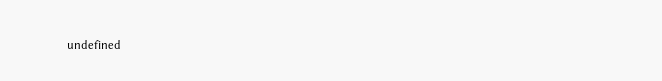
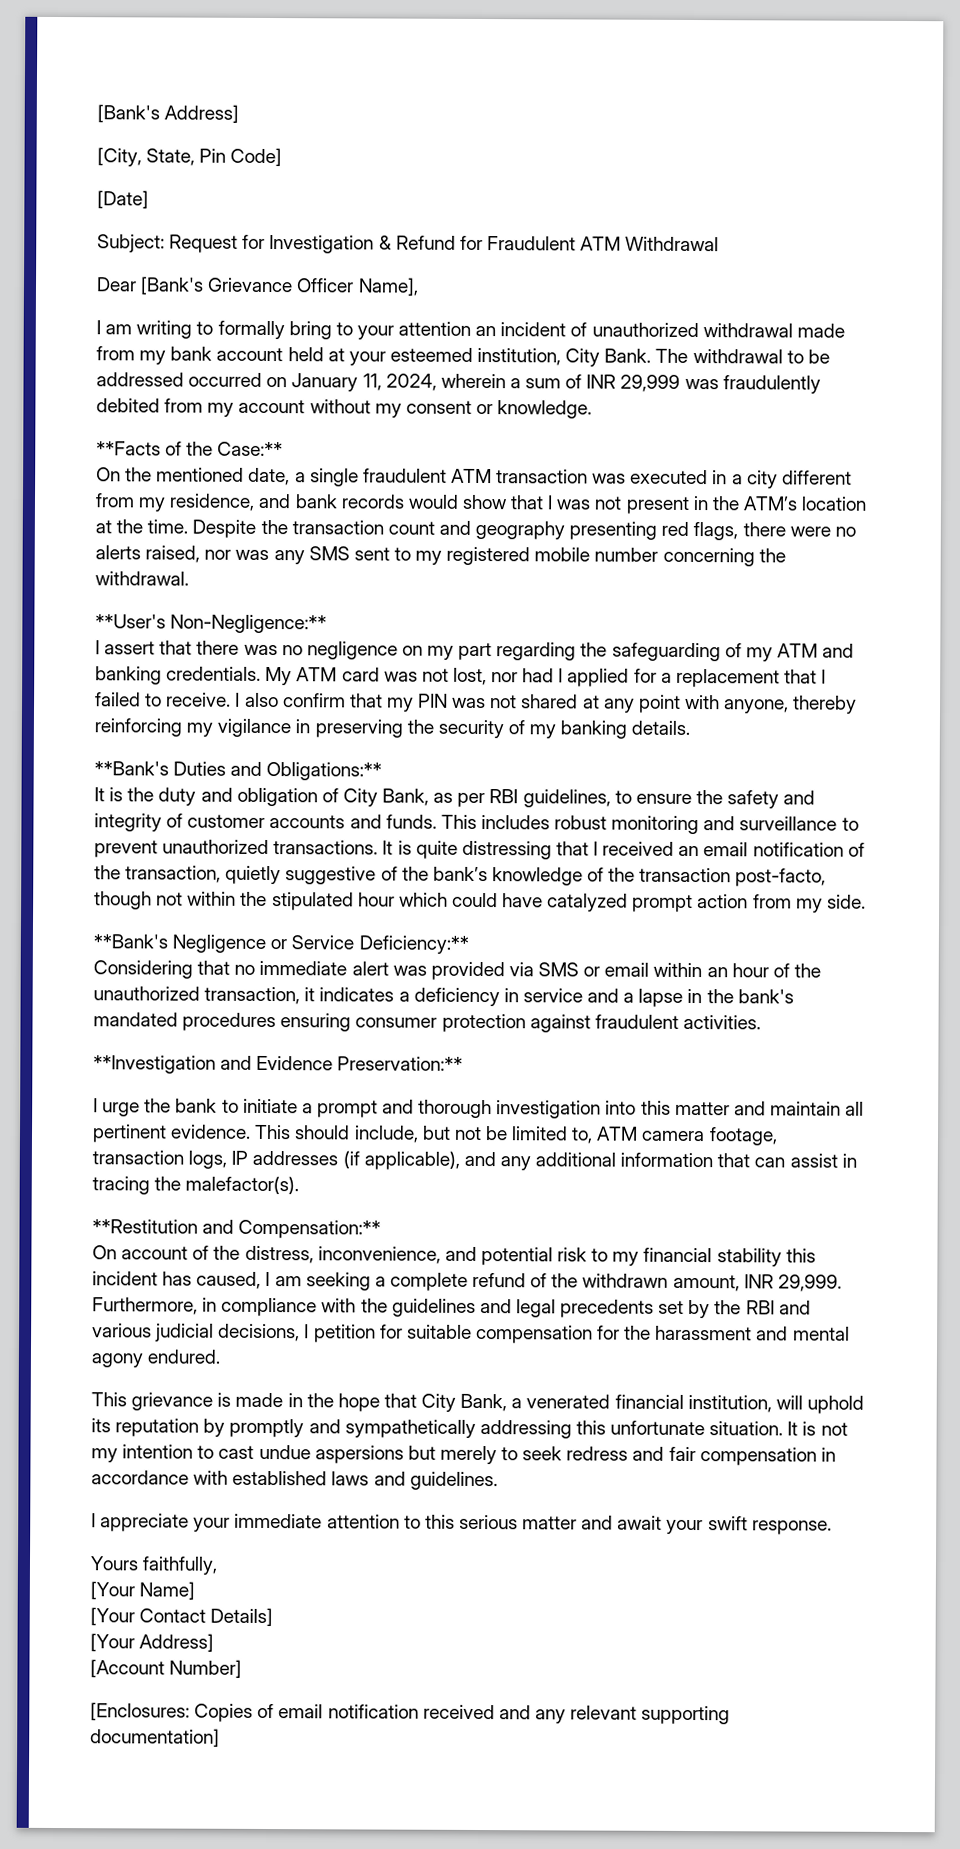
[67,40,121,49] undefined -> [97,104,240,123] [97,147,283,167] [97,190,149,209] [97,234,720,254] [96,276,419,296] [96,320,845,340] [96,346,830,367] [96,372,821,394] [96,398,593,419] [96,441,284,457] [96,467,852,489] [95,493,868,514] [95,519,856,541] [95,545,786,567] [95,571,189,586] [95,614,328,634] [95,640,855,662] [95,666,827,688] [95,692,858,714] [94,718,691,739] [94,761,383,781] [94,787,816,809] [94,813,859,835] [94,839,865,860] [94,865,827,887] [94,891,866,913] [93,934,469,954] [93,960,821,981] [93,986,794,1007] [93,1012,761,1033] [93,1055,464,1074] [93,1098,865,1119] [92,1124,778,1146] [92,1150,857,1171] [92,1175,300,1195] [92,1219,382,1239] [92,1245,816,1267] [92,1271,842,1292] [92,1297,811,1319] [92,1323,850,1344] [91,1349,221,1368] [91,1392,864,1414] [91,1418,848,1439] [91,1444,836,1466] [91,1470,498,1491] [91,1513,832,1535] [90,1556,219,1575] [90,1581,196,1600] [90,1607,274,1627] [90,1633,215,1652] [90,1659,243,1678] [90,1702,731,1725] [90,1728,220,1747] [Bank's Address] // [City, State, Pin Code] // [Date] // Subject: Request for Investigation & Refund for Fraudulent ATM Withdrawal // Dear [Bank's Grievance Officer Name], // I am writing to formally bring to your attention an incident of unauthorized withdrawal made from my bank account held at your esteemed institution, City Bank. The withdrawal to be addressed occurred on January 11, 2024, wherein a sum of INR 29,999 was fraudulently debited from my account without my consent or knowledge. // **Facts of the Case:** // On the mentioned date, a single fraudulent ATM transaction was executed in a city different from my residence, and bank records would show that I was not present in the ATM’s location at the time. Despite the transaction count and geography presenting red flags, there were no alerts raised, nor was any SMS sent to my registered mobile number concerning the withdrawal. // **User's Non-Negligence:** // I assert that there was no negligence on my part regarding the safeguarding of my ATM and banking credentials. My ATM card was not lost, nor had I applied for a replacement that I failed to receive. I also confirm that my PIN was not shared at any point with anyone, thereby reinforcing my vigilance in preserving the security of my banking details. // **Bank's Duties and Obligations:** // It is the duty and obligation of City Bank, as per RBI guidelines, to ensure the safety and integrity of customer accounts and funds. This includes robust monitoring and surveillance to prevent unauthorized transactions. It is quite distressing that I received an email notification of the transaction, quietly suggestive of the bank’s knowledge of the transaction post-facto, though not within the stipulated hour which could have catalyzed prompt action from my side. // **Bank's Negligence or Service Deficiency:** // Considering that no immediate alert was provided via SMS or email within an hour of the unauthorized transaction, it indicates a deficiency in service and a lapse in the bank's mandated procedures ensuring consumer protection against fraudulent activities. // **Investigation and Evidence Preservation:** // I urge the bank to initiate a prompt and thorough investigation into this matter and maintain all pertinent evidence. This should include, but not be limited to, ATM camera footage, transaction logs, IP addresses (if applicable), and any additional information that can assist in tracing the malefactor(s). // **Restitution and Compensation:** // On account of the distress, inconvenience, and potential risk to my financial stability this incident has caused, I am seeking a complete refund of the withdrawn amount, INR 29,999. Furthermore, in compliance with the guidelines and legal precedents set by the RBI and various judicial decisions, I petition for suitable compensation for the harassment and mental agony endured. // This grievance is made in the hope that City Bank, a venerated financial institution, will uphold its reputation by promptly and sympathetically addressing this unfortunate situation. It is not my intention to cast undue aspersions but merely to seek redress and fair compensation in accordance with established laws and guidelines. // I appreciate your immediate attention to this serious matter and await your swift response. // Yours faithfully, // [Your Name] // [Your Contact Details] // [Your Address] // [Account Number] // [Enclosures: Copies of email notification received and any relevant supporting documentation]

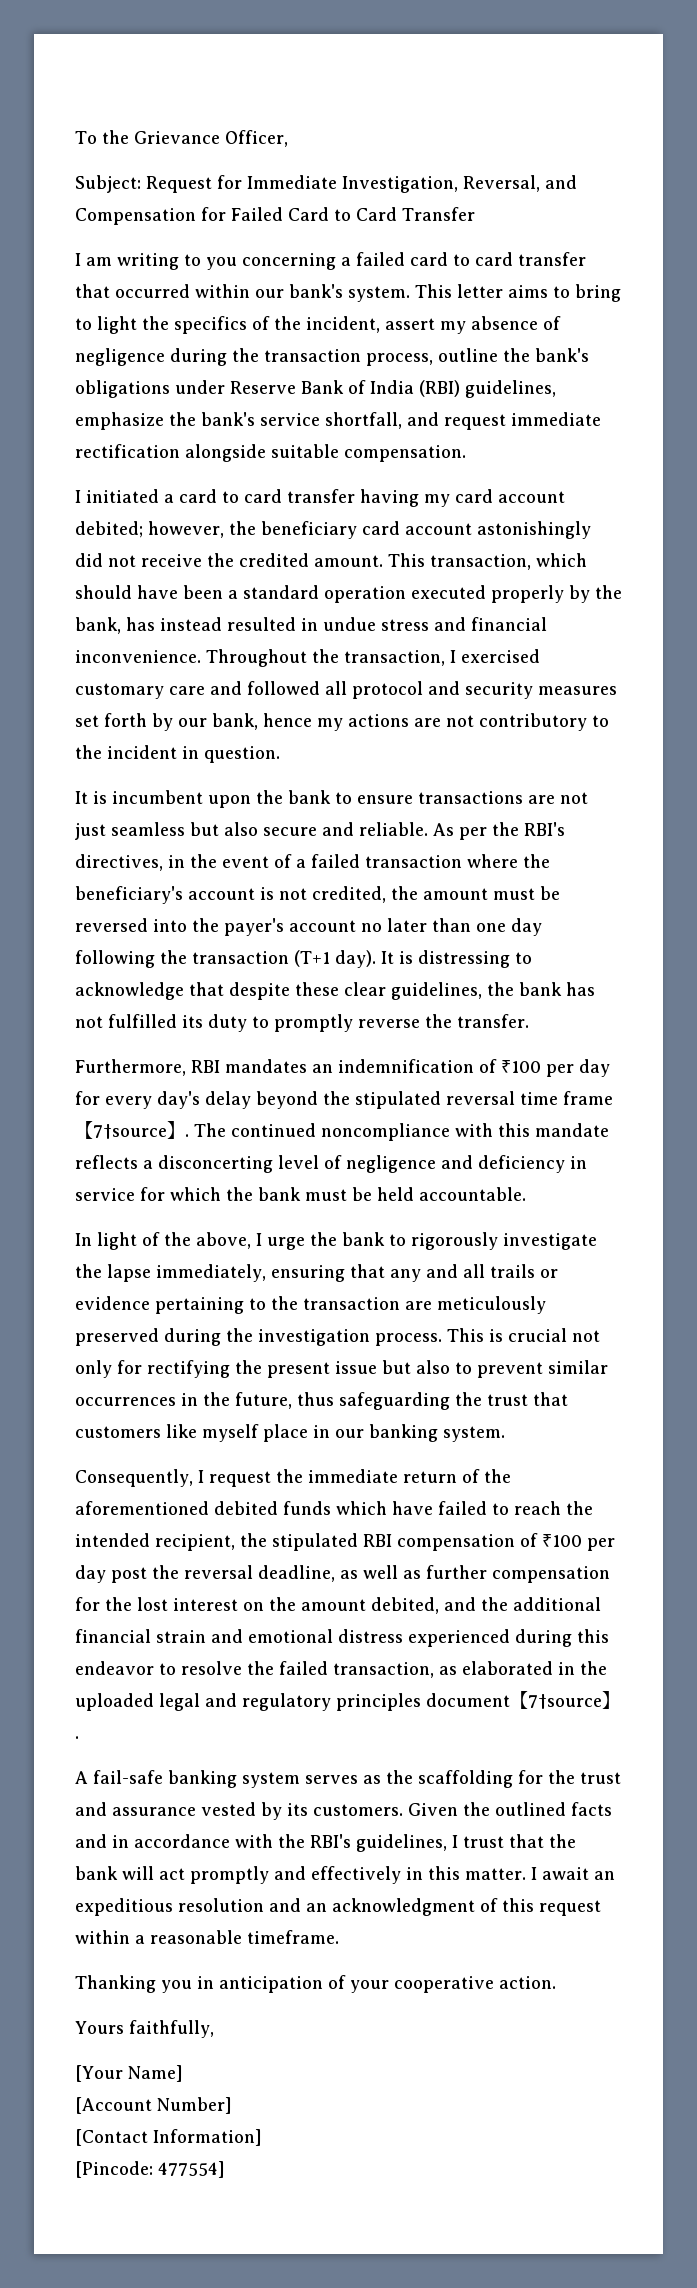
[97,104,240,123] [97,147,283,167] [97,190,149,209] [97,234,720,254] [96,276,419,296] [96,320,845,340] [96,346,830,367] [96,372,821,394] [96,398,593,419] [96,441,284,457] [96,467,852,489] [95,493,868,514] [95,519,856,541] [95,545,786,567] [95,571,189,586] [95,614,328,634] [95,640,855,662] [95,666,827,688] [95,692,858,714] [94,718,691,739] [94,761,383,781] [94,787,816,809] [94,813,859,835] [94,839,865,860] [94,865,827,887] [94,891,866,913] [93,934,469,954] [93,960,821,981] [93,986,794,1007] [93,1012,761,1033] [93,1055,464,1074] [Bank's Address] // [City, State, Pin Code] // [Date] // Subject: Request for Investigation & Refund for Fraudulent ATM Withdrawal // Dear [Bank's Grievance Officer Name], // I am writing to formally bring to your attention an incident of unauthorized withdrawal made from my bank account held at your esteemed institution, City Bank. The withdrawal to be addressed occurred on January 11, 2024, wherein a sum of INR 29,999 was fraudulently debited from my account without my consent or knowledge. // **Facts of the Case:** // On the mentioned date, a single fraudulent ATM transaction was executed in a city different from my residence, and bank records would show that I was not present in the ATM’s location at the time. Despite the transaction count and geography presenting red flags, there were no alerts raised, nor was any SMS sent to my registered mobile number concerning the withdrawal. // **User's Non-Negligence:** // I assert that there was no negligence on my part regarding the safeguarding of my ATM and banking credentials. My ATM card was not lost, nor had I applied for a replacement that I failed to receive. I also confirm that my PIN was not shared at any point with anyone, thereby reinforcing my vigilance in preserving the security of my banking details. // **Bank's Duties and Obligations:** // It is the duty and obligation of City Bank, as per RBI guidelines, to ensure the safety and integrity of customer accounts and funds. This includes robust monitoring and surveillance to prevent unauthorized transactions. It is quite distressing that I received an email notification of the transaction, quietly suggestive of the bank’s knowledge of the transaction post-facto, though not within the stipulated hour which could have catalyzed prompt action from my side. // **Bank's Negligence or Service Deficiency:** // Considering that no immediate alert was provided via SMS or email within an hour of the unauthorized transaction, it indicates a deficiency in service and a lapse in the bank's mandated procedures ensuring consumer protection against fraudulent activities. // **Investigation and Evidence Preservation:** // -> [75,130,288,147] [75,175,577,193] [75,207,475,225] [75,252,586,270] [75,284,621,302] [75,316,561,334] [75,348,589,366] [75,380,556,398] [75,412,601,430] [75,444,466,462] [75,489,565,507] [75,521,591,539] [75,553,587,570] [75,585,622,603] [75,617,547,634] [75,649,540,667] [75,681,617,699] [75,713,609,731] [75,745,280,763] [75,790,588,808] [75,822,565,840] [75,854,550,871] [75,886,560,904] [75,918,542,936] [75,950,532,968] [75,982,595,1000] [75,1014,529,1032] [75,1059,610,1077] [75,1091,613,1109] [75,1121,609,1141] [75,1155,587,1173] [75,1187,526,1201] [75,1232,251,1250] To the Grievance Officer, // Subject: Request for Immediate Investigation, Reversal, and Compensation for Failed Card to Card Transfer // I am writing to you concerning a failed card to card transfer that occurred within our bank's system. This letter aims to bring to light the specifics of the incident, assert my absence of negligence during the transaction process, outline the bank's obligations under Reserve Bank of India (RBI) guidelines, emphasize the bank's service shortfall, and request immediate rectification alongside suitable compensation. // I initiated a card to card transfer having my card account debited; however, the beneficiary card account astonishingly did not receive the credited amount. This transaction, which should have been a standard operation executed properly by the bank, has instead resulted in undue stress and financial inconvenience. Throughout the transaction, I exercised customary care and followed all protocol and security measures set forth by our bank, hence my actions are not contributory to the incident in question. // It is incumbent upon the bank to ensure transactions are not just seamless but also secure and reliable. As per the RBI's directives, in the event of a failed transaction where the beneficiary's account is not credited, the amount must be reversed into the payer's account no later than one day following the transaction (T+1 day). It is distressing to acknowledge that despite these clear guidelines, the bank has not fulfilled its duty to promptly reverse the transfer. // Furthermore, RBI mandates an indemnification of ₹100 per day for every day's delay beyond the stipulated reversal time frame【7†source】. The continued noncompliance with this mandate reflects a disconcerting level of negligence and deficiency in service for which the bank must be held accountable. // In light of the above,
[242,1098,865,1119] [92,1124,778,1146] [92,1150,857,1171] [92,1175,300,1195] [92,1219,382,1239] [92,1245,816,1267] [92,1271,842,1292] [92,1297,811,1319] [92,1323,850,1344] [91,1349,221,1368] [91,1392,864,1414] [91,1418,848,1439] [91,1444,836,1466] [91,1470,498,1491] [91,1513,832,1535] [90,1556,219,1575] [90,1581,196,1600] [90,1607,274,1627] [90,1633,215,1652] [90,1659,243,1678] [90,1702,731,1725] [90,1728,220,1747] initiate a prompt and thorough investigation into this matter and maintain all pertinent evidence. This should include, but not be limited to, ATM camera footage, transaction logs, IP addresses (if applicable), and any additional information that can assist in tracing the malefactor(s). // **Restitution and Compensation:** // On account of the distress, inconvenience, and potential risk to my financial stability this incident has caused, I am seeking a complete refund of the withdrawn amount, INR 29,999. Furthermore, in compliance with the guidelines and legal precedents set by the RBI and various judicial decisions, I petition for suitable compensation for the harassment and mental agony endured. // This grievance is made in the hope that City Bank, a venerated financial institution, will uphold its reputation by promptly and sympathetically addressing this unfortunate situation. It is not my intention to cast undue aspersions but merely to seek redress and fair compensation in accordance with established laws and guidelines. // I appreciate your immediate attention to this serious matter and await your swift response. // Yours faithfully, // [Your Name] // [Your Contact Details] // [Your Address] // [Account Number] // [Enclosures: Copies of email notification received and any relevant supporting documentation] -> [411,1232,597,1250] [75,1264,558,1282] [75,1296,546,1314] [75,1328,600,1346] [75,1360,608,1378] [75,1392,568,1410] [75,1424,505,1442] [75,1469,511,1487] [75,1501,593,1515] [75,1533,615,1551] [75,1565,610,1583] [75,1597,601,1614] [75,1629,609,1647] [75,1661,607,1678] [75,1691,620,1711] [75,1736,79,1739] [75,1770,621,1788] [75,1802,612,1820] [75,1834,576,1852] [75,1866,615,1884] [75,1898,601,1916] [75,1930,339,1944] [75,1975,556,1993] [75,2020,214,2038] [75,2065,183,2082] [75,2097,232,2114] [75,2129,262,2146] [75,2161,225,2178] rigorously investigate the lapse immediately, ensuring that any and all trails or evidence pertaining to the transaction are meticulously preserved during the investigation process. This is crucial not only for rectifying the present issue but also to prevent similar occurrences in the future, thus safeguarding the trust that customers like myself place in our banking system. // Consequently, I request the immediate return of the aforementioned debited funds which have failed to reach the intended recipient, the stipulated RBI compensation of ₹100 per day post the reversal deadline, as well as further compensation for the lost interest on the amount debited, and the additional financial strain and emotional distress experienced during this endeavor to resolve the failed transaction, as elaborated in the uploaded legal and regulatory principles document【7†source】. // A fail-safe banking system serves as the scaffolding for the trust and assurance vested by its customers. Given the outlined facts and in accordance with the RBI's guidelines, I trust that the bank will act promptly and effectively in this matter. I await an expeditious resolution and an acknowledgment of this request within a reasonable timeframe. // Thanking you in anticipation of your cooperative action. // Yours faithfully, // [Your Name] // [Account Number] // [Contact Information] // [Pincode: 477554]

